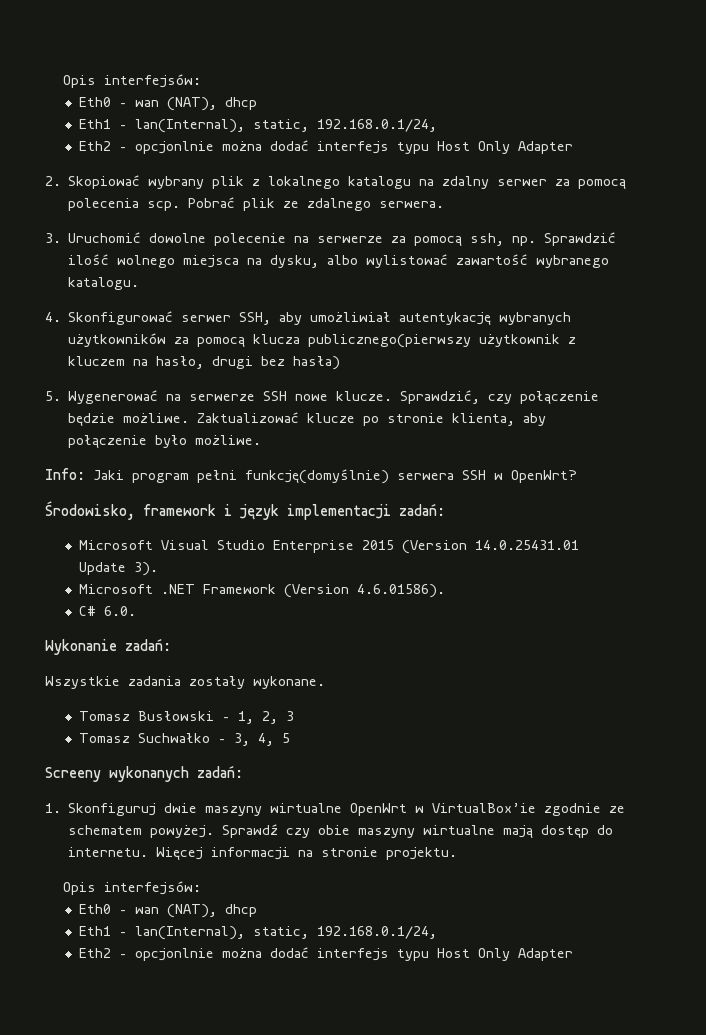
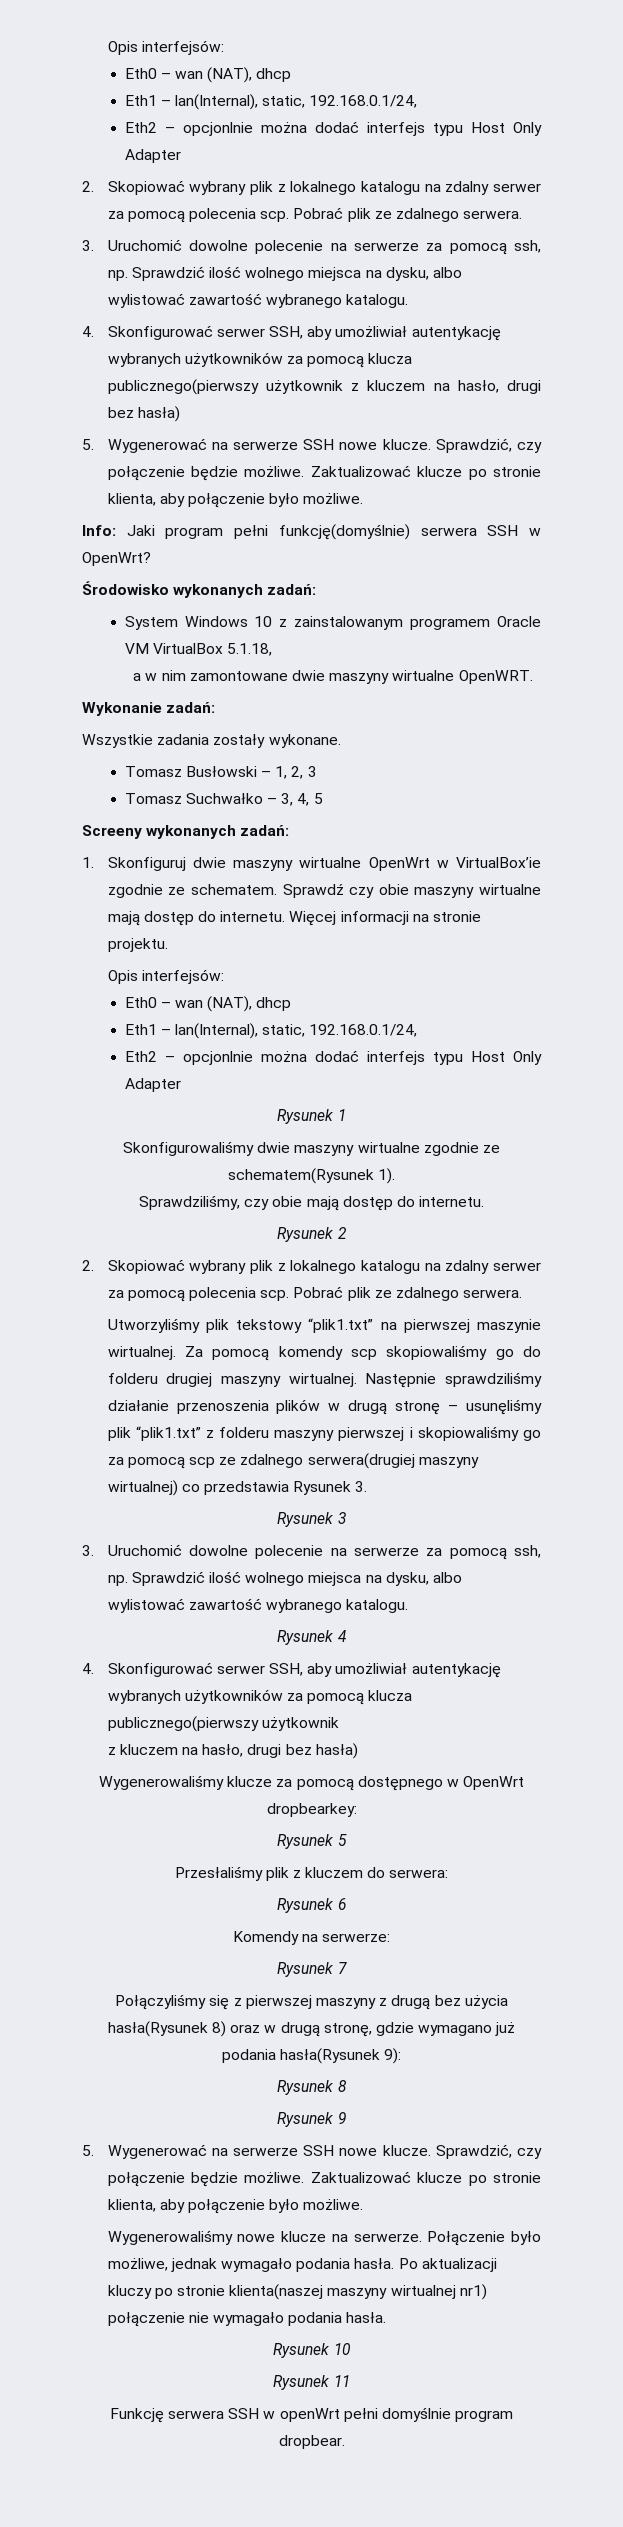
[45,501,445,520] [78,540,579,554] [78,562,158,576] [78,584,445,598] [78,606,136,616] Środowisko, framework i język implementacji zadań: // Microsoft Visual Studio Enterprise 2015 (Version 14.0.25431.01 Update 3). // Microsoft .NET Framework (Version 4.6.01586). // C# 6.0. -> [82,581,317,598] [124,616,541,630] [124,643,273,656] [133,670,533,684] Środowisko wykonanych zadań: // System Windows 10 z zainstalowanym programem Oracle VM VirtualBox 5.1.18, // a w nim zamontowane dwie maszyny wirtualne OpenWRT.
[68,825,215,838] schematem powyżej. -> [190,884,277,895] schematem.
(573, 954) none -> [277,1109,346,1124] [123,1141,500,1156] [227,1168,396,1184] [138,1195,485,1211] [277,1227,347,1242] [82,1259,541,1274] [107,1286,523,1302] [107,1318,541,1333] [107,1345,541,1361] [107,1372,542,1388] [107,1399,542,1415] [107,1426,541,1441] [107,1453,479,1469] [107,1480,368,1496] [277,1512,346,1527] [82,1544,541,1560] [107,1571,462,1586] [107,1598,409,1613] [277,1630,346,1645] [82,1662,501,1678] [107,1689,413,1705] [107,1716,339,1732] [107,1743,358,1759] [98,1775,525,1791] [266,1803,357,1817] [277,1834,347,1849] [174,1866,449,1881] [277,1898,346,1913] [232,1931,391,1945] [277,1962,347,1977] [115,1994,508,2010] [107,2021,516,2037] [221,2048,402,2064] [277,2080,347,2095] [277,2112,346,2127] [82,2144,542,2159] [107,2171,541,2187] [107,2199,364,2214] [107,2230,541,2246] [107,2258,497,2272] [107,2284,487,2300] [107,2312,387,2327] [273,2343,351,2358] [273,2375,350,2390] [109,2407,514,2423] [278,2435,345,2449] // Rysunek 1 // Skonfigurowaliśmy dwie maszyny wirtualne zgodnie ze schematem(Rysunek 1). // Sprawdziliśmy, czy obie mają dostęp do internetu. // Rysunek 2 // 2. Skopiować wybrany plik z lokalnego katalogu na zdalny serwer za pomocą polecenia scp. Pobrać plik ze zdalnego serwera. // Utworzyliśmy plik tekstowy “plik1.txt” na pierwszej maszynie wirtualnej. Za pomocą komendy scp skopiowaliśmy go do folderu drugiej maszyny wirtualnej. Następnie sprawdziliśmy działanie przenoszenia plików w drugą stronę – usunęliśmy plik “plik1.txt” z folderu maszyny pierwszej i skopiowaliśmy go za pomocą scp ze zdalnego serwera(drugiej maszyny wirtualnej) co przedstawia Rysunek 3. // Rysunek 3 // 3. Uruchomić dowolne polecenie na serwerze za pomocą ssh, np. Sprawdzić ilość wolnego miejsca na dysku, albo wylistować zawartość wybranego katalogu. // Rysunek 4 // 4. Skonfigurować serwer SSH, aby umożliwiał autentykację wybranych użytkowników za pomocą klucza publicznego(pierwszy użytkownik // z kluczem na hasło, drugi bez hasła) // Wygenerowaliśmy klucze za pomocą dostępnego w OpenWrt dropbearkey: // Rysunek 5 // Przesłaliśmy plik z kluczem do serwera: // Rysunek 6 // Komendy na serwerze: // Rysunek 7 // Połączyliśmy się z pierwszej maszyny z drugą bez użycia hasła(Rysunek 8) oraz w drugą stronę, gdzie wymagano już podania hasła(Rysunek 9): // Rysunek 8 // Rysunek 9 // 5. Wygenerować na serwerze SSH nowe klucze. Sprawdzić, czy połączenie będzie możliwe. Zaktualizować klucze po stronie klienta, aby połączenie było możliwe. // Wygenerowaliśmy nowe klucze na serwerze. Połączenie było możliwe, jednak wymagało podania hasła. Po aktualizacji kluczy po stronie klienta(naszej maszyny wirtualnej nr1) połączenie nie wymagało podania hasła. // Rysunek 10 // Rysunek 11 // Funkcję serwera SSH w openWrt pełni domyślnie program dropbear.

